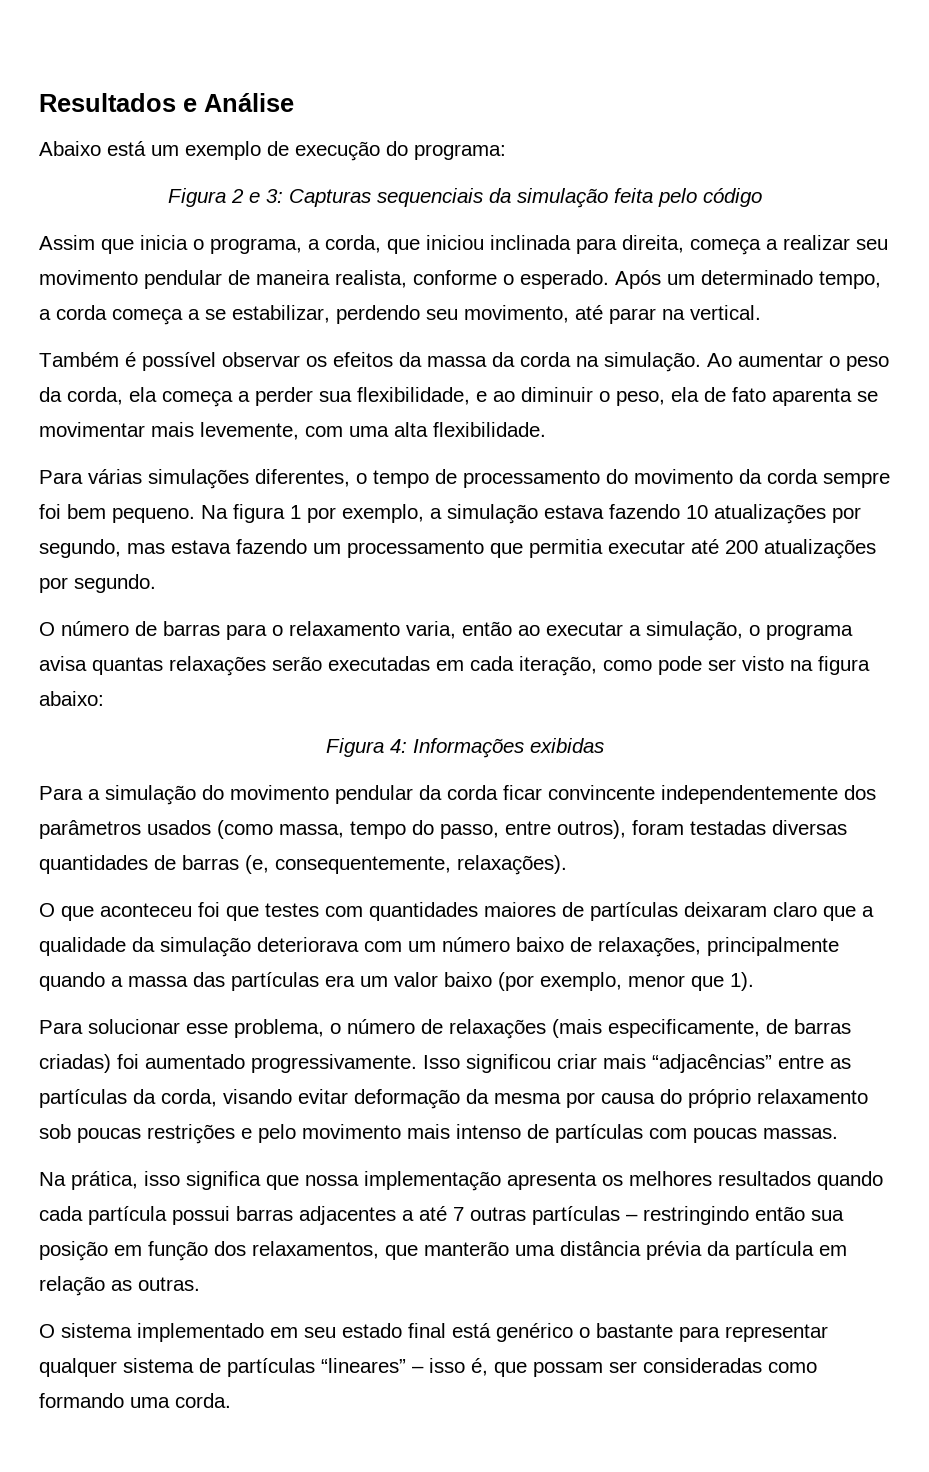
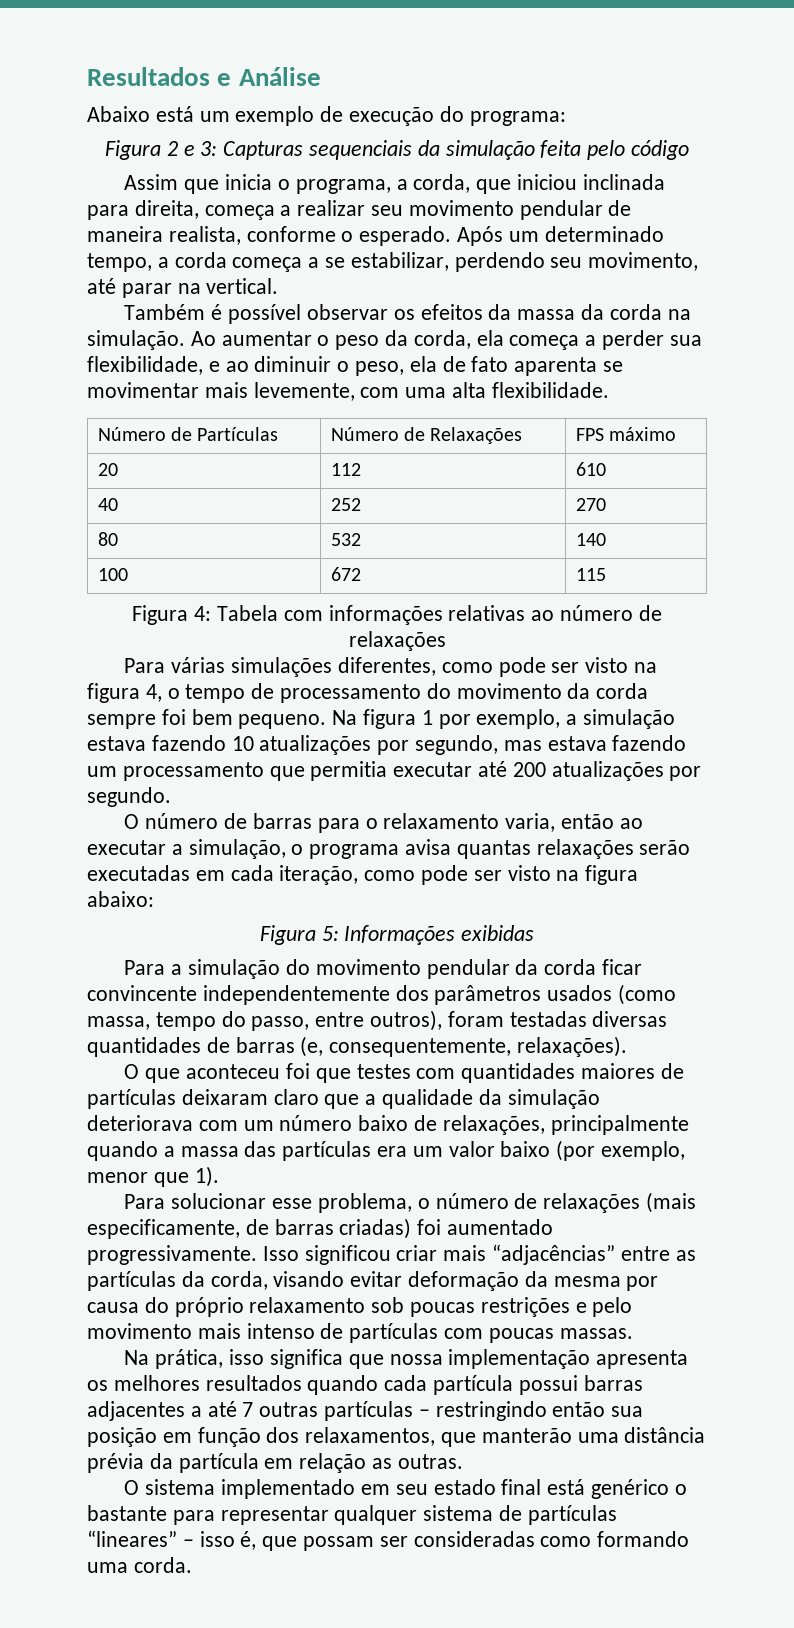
[39,469,350,489] // Para várias simulações diferentes, -> [97,427,279,441] [330,427,523,444] [575,427,676,441] [97,463,118,476] [330,463,361,476] [575,462,606,476] [97,498,118,511] [330,498,361,511] [575,498,606,511] [97,532,118,546] [330,533,361,546] [575,533,606,546] [97,568,128,581] [330,567,361,581] [575,568,606,581] [132,605,662,625] [348,631,446,651] [124,657,657,677] [87,683,162,703] // Número de Partículas | Número de Relaxações | FPS máximo // 20 | 112 | 610 // 40 | 252 | 270 // 80 | 532 | 140 // 100 | 672 | 115 // Figura 4: Tabela com informações relativas ao número de relaxações // Para várias simulações diferentes, como pode ser visto na figura 4,
[389,739,407,753] 4: -> [321,926,339,941] 5:

